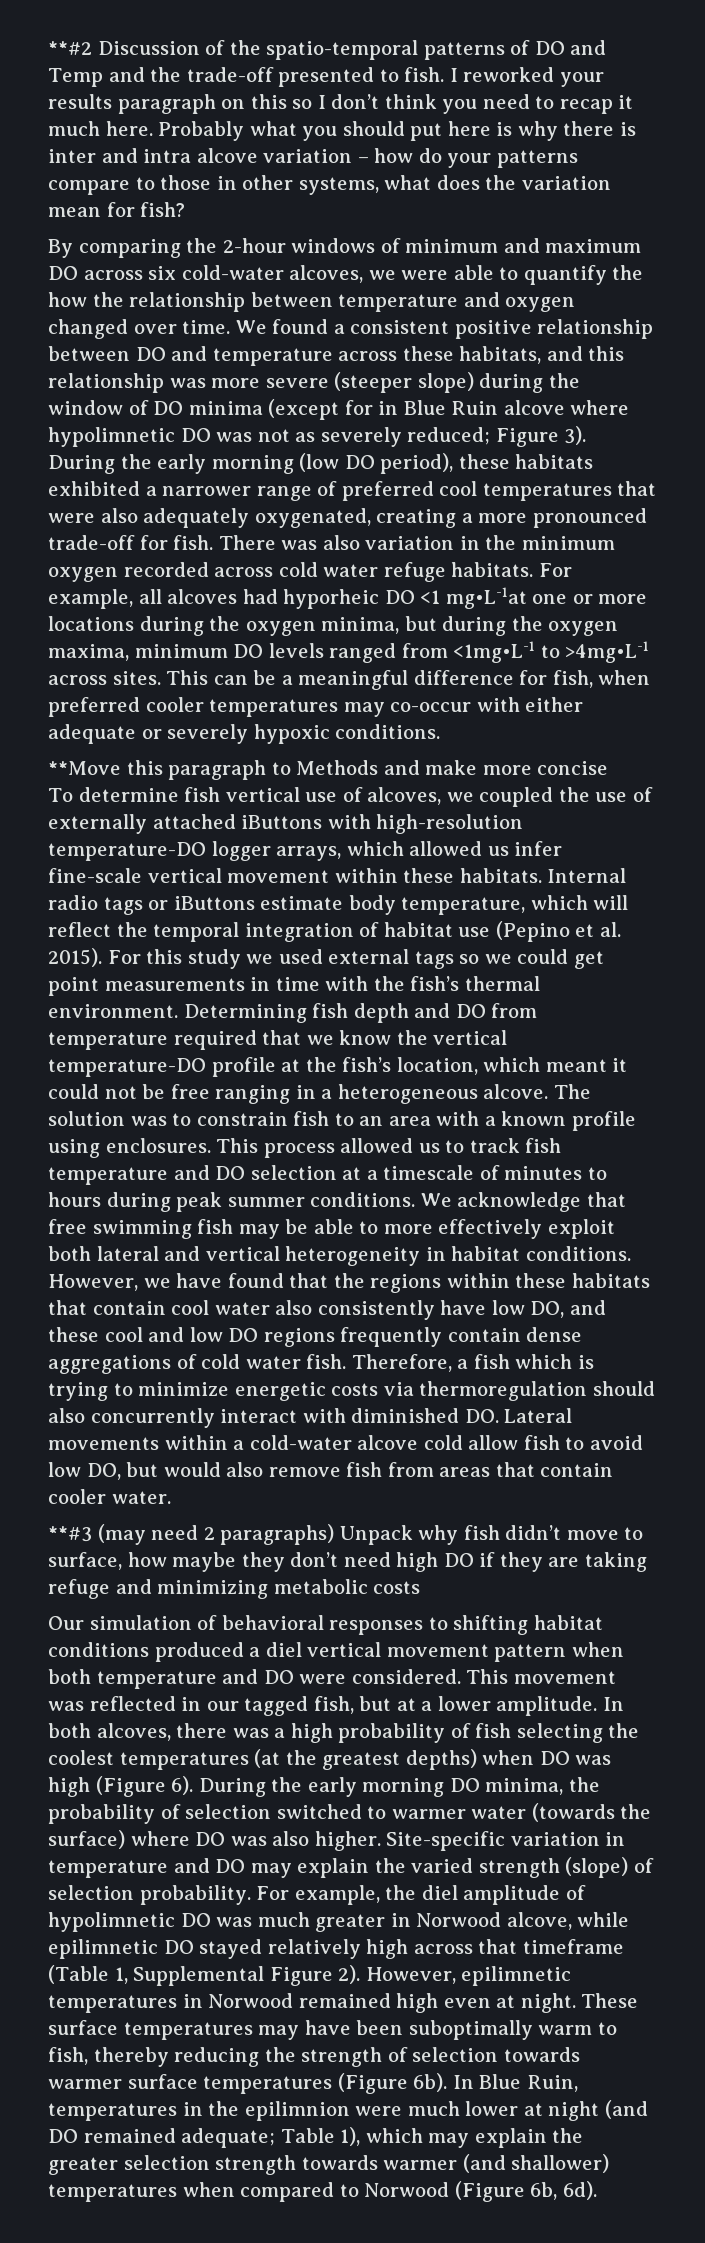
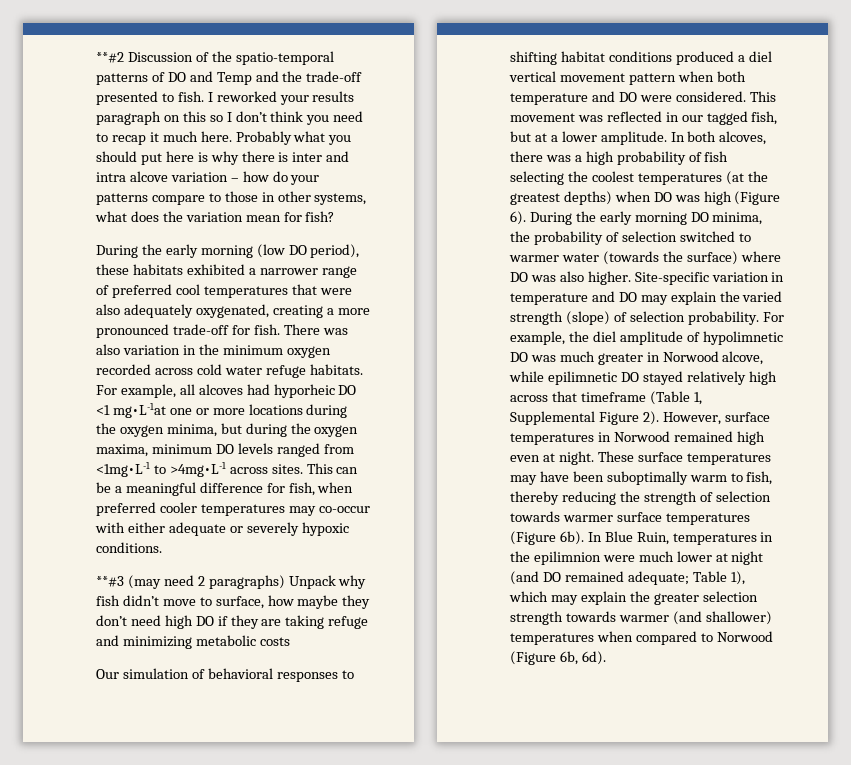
[48,238,642,258] [48,265,644,285] [48,292,576,312] [48,319,654,339] [48,346,625,366] [48,372,580,393] [48,399,630,420] [48,426,587,447] By comparing the 2-hour windows of minimum and maximum DO across six cold-water alcoves, we were able to quantify the how the relationship between temperature and oxygen changed over time. We found a consistent positive relationship between DO and temperature across these habitats, and this relationship was more severe (steeper slope) during the window of DO minima (except for in Blue Ruin alcove where hypolimnetic DO was not as severely reduced; Figure 3). -> (335, 216) none
[48,760,609,780] [48,787,653,807] [48,814,524,834] [48,841,563,861] [48,868,627,883] [48,895,629,915] [48,921,621,942] [48,948,604,969] [48,976,540,996] [48,1003,538,1023] [48,1030,508,1050] [48,1057,628,1077] [48,1084,591,1104] [48,1111,636,1131] [48,1138,562,1158] [48,1165,607,1185] [48,1192,626,1212] [48,1219,615,1239] [48,1246,631,1266] [48,1273,650,1293] [48,1300,606,1320] [48,1327,583,1347] [48,1354,594,1374] [48,1381,655,1401] [48,1408,573,1428] [48,1435,643,1450] [48,1462,614,1480] [48,1489,171,1504] // **Move this paragraph to Methods and make more concise // To determine fish vertical use of alcoves, we coupled the use of externally attached iButtons with high-resolution temperature-DO logger arrays, which allowed us infer fine-scale vertical movement within these habitats. Internal radio tags or iButtons estimate body temperature, which will reflect the temporal integration of habitat use (Pepino et al. 2015). For this study we used external tags so we could get point measurements in time with the fish’s thermal environment. Determining fish depth and DO from temperature required that we know the vertical temperature-DO profile at the fish’s location, which meant it could not be free ranging in a heterogeneous alcove. The solution was to constrain fish to an area with a known profile using enclosures. This process allowed us to track fish temperature and DO selection at a timescale of minutes to hours during peak summer conditions. We acknowledge that free swimming fish may be able to more effectively exploit both lateral and vertical heterogeneity in habitat conditions. However, we have found that the regions within these habitats that contain cool water also consistently have low DO, and these cool and low DO regions frequently contain dense aggregations of cold water fish. Therefore, a fish which is trying to minimize energetic costs via thermoregulation should also concurrently interact with diminished DO. Lateral movements within a cold-water alcove cold allow fish to avoid low DO, but would also remove fish from areas that contain cooler water. -> (162, 547) none
[461,1966,572,1986] epilimnetic -> [724,412,770,422] surface

